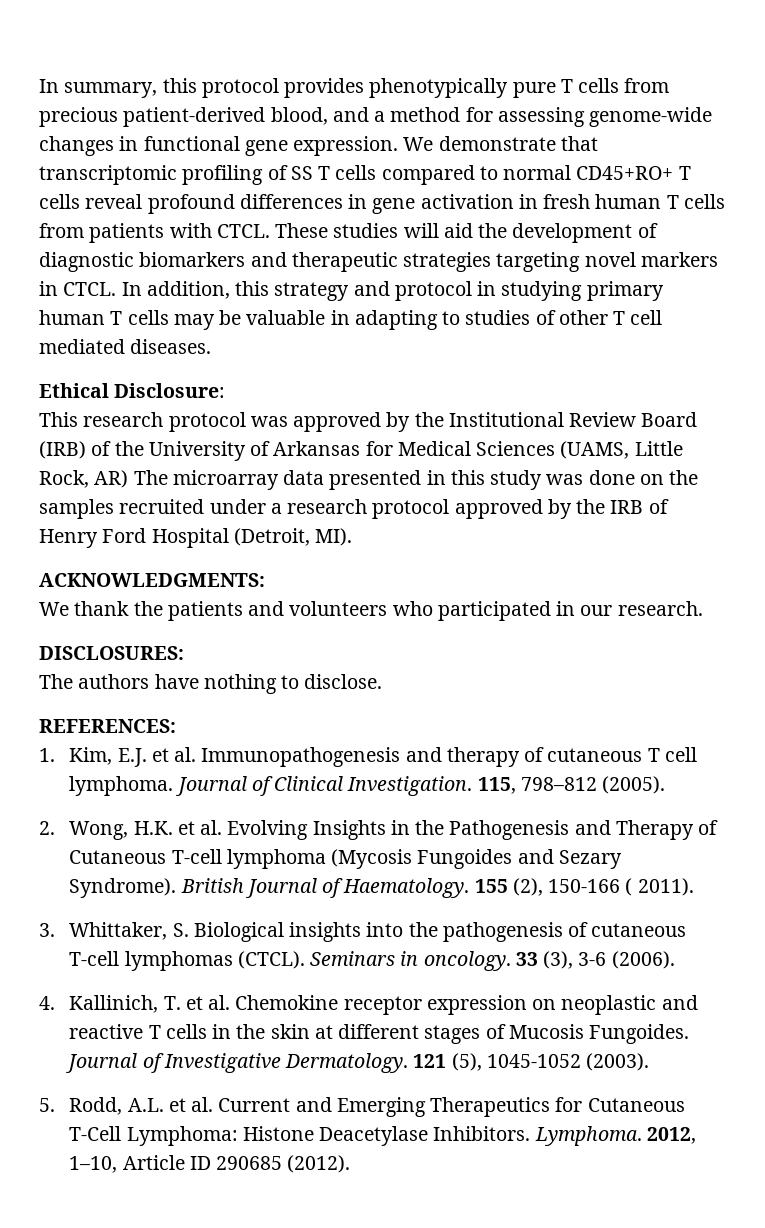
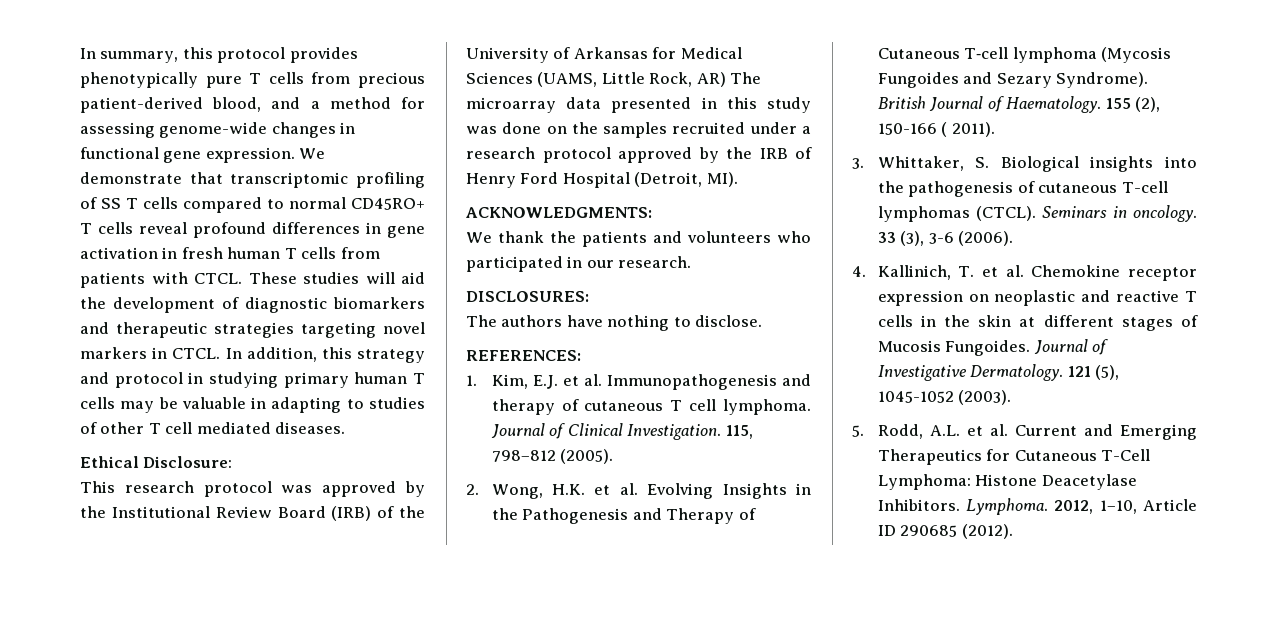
[576,166,674,180] CD45+RO+ -> [351,198,425,210] CD45RO+

